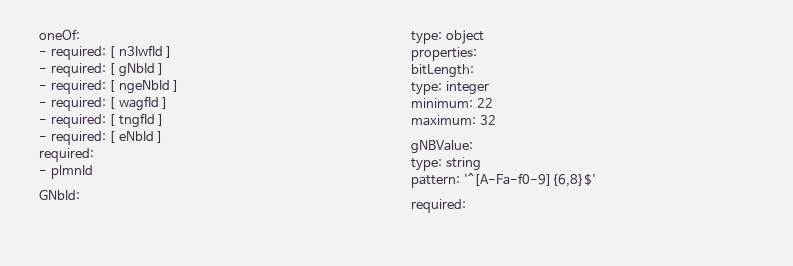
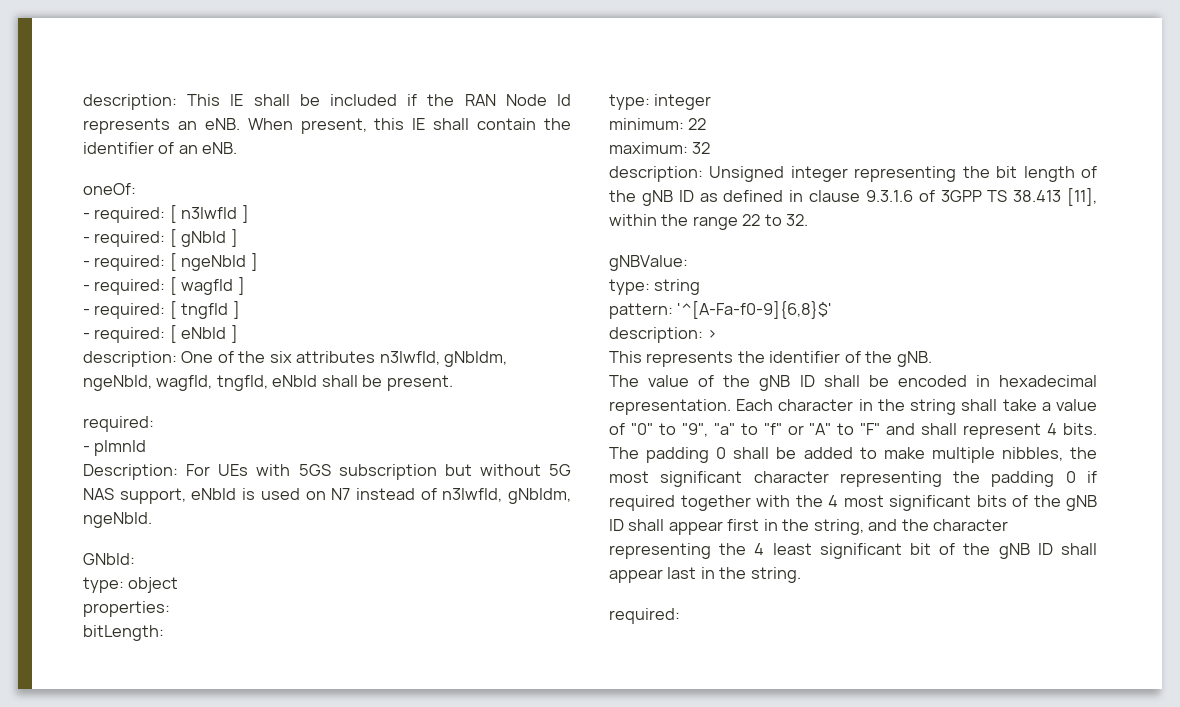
(39, 34) none -> [83,94,571,110] [83,118,572,134] [83,142,238,154] description: This IE shall be included if the RAN Node Id represents an eNB. When present, this IE shall contain the identifier of an eNB. //
[39,148,94,162] [39,165,93,179] required: // - plmnId -> [83,351,508,367] [83,375,453,391] [83,416,154,432] [83,440,147,456] [83,464,571,480] [83,488,571,504] [83,512,152,528] description: One of the six attributes n3IwfId, gNbIdm, ngeNbId, wagfId, tngfId, eNbId shall be present. // required: // - plmnId // Description: For UEs with 5GS subscription but without 5G NAS support, eNbId is used on N7 instead of n3IwfId, gNbIdm, ngeNbId.
(496, 120) none -> [609,166,1097,182] [609,188,1097,206] [609,214,809,230] // description: Unsigned integer representing the bit length of the gNB ID as defined in clause 9.3.1.6 of 3GPP TS 38.413 [11], within the range 22 to 32.
(596, 180) none -> [609,327,718,343] [609,351,932,367] [609,375,1097,391] [609,399,1097,415] [609,423,1097,439] [609,447,1097,463] [609,471,1097,487] [609,495,1097,511] [609,519,1009,535] [609,543,1097,559] [609,567,801,583] // description: > // This represents the identifier of the gNB. // The value of the gNB ID shall be encoded in hexadecimal representation. Each character in the string shall take a value of "0" to "9", "a" to "f" or "A" to "F" and shall represent 4 bits. The padding 0 shall be added to make multiple nibbles, the most significant character representing the padding 0 if required together with the 4 most significant bits of the gNB ID shall appear first in the string, and the character representing the 4 least significant bit of the gNB ID shall appear last in the string.

